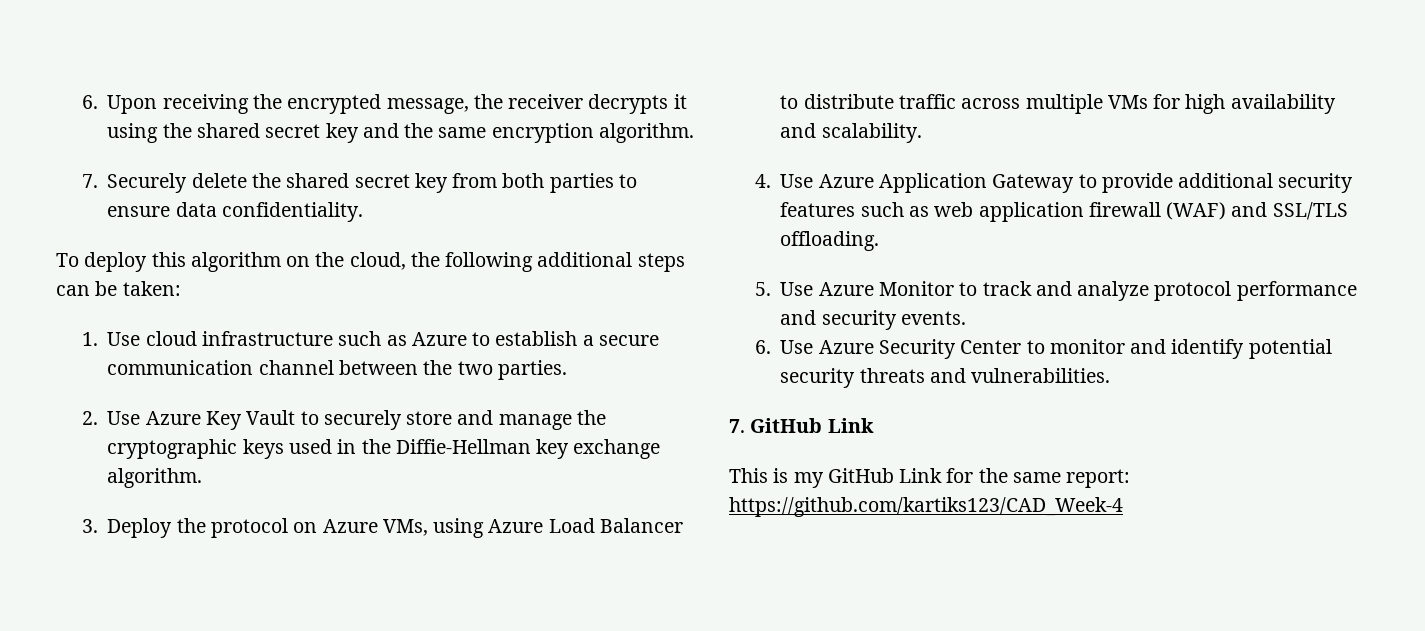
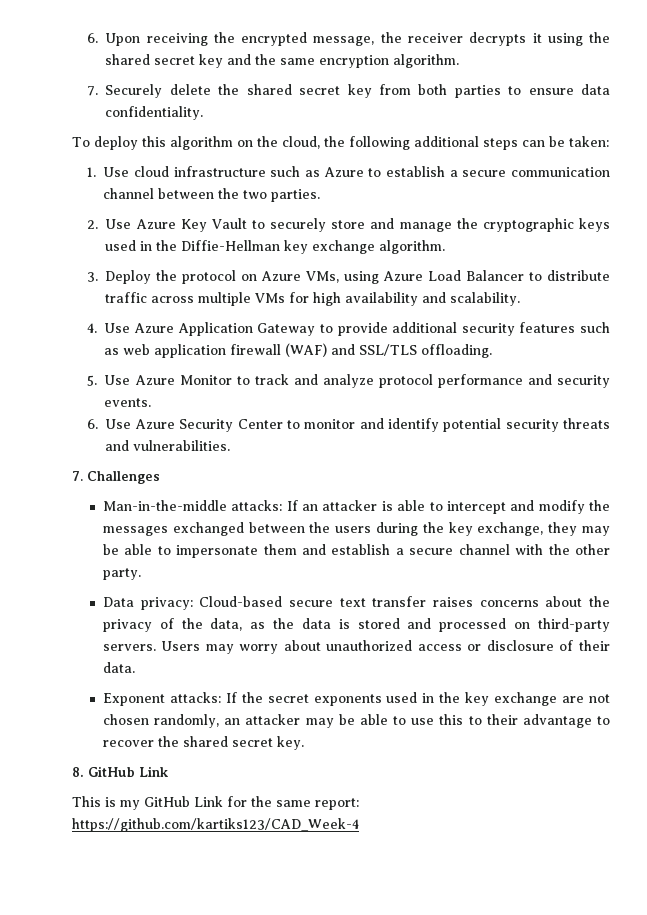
(745, 426) none -> [87,471,160,484] [102,500,611,514] [102,522,610,536] [102,544,610,558] [102,568,141,580] [102,596,610,610] [102,618,610,632] [102,640,611,654] [102,662,135,673] [102,692,610,706] [102,714,611,728] [102,736,304,750] [72,767,84,777] Challenges // Man-in-the-middle attacks: If an attacker is able to intercept and modify the messages exchanged between the users during the key exchange, they may be able to impersonate them and establish a secure channel with the other party. // Data privacy: Cloud-based secure text transfer raises concerns about the privacy of the data, as the data is stored and processed on third-party servers. Users may worry about unauthorized access or disclosure of their data. // Exponent attacks: If the secret exponents used in the key exchange are not chosen randomly, an attacker may be able to use this to their advantage to recover the shared secret key. // 8.

